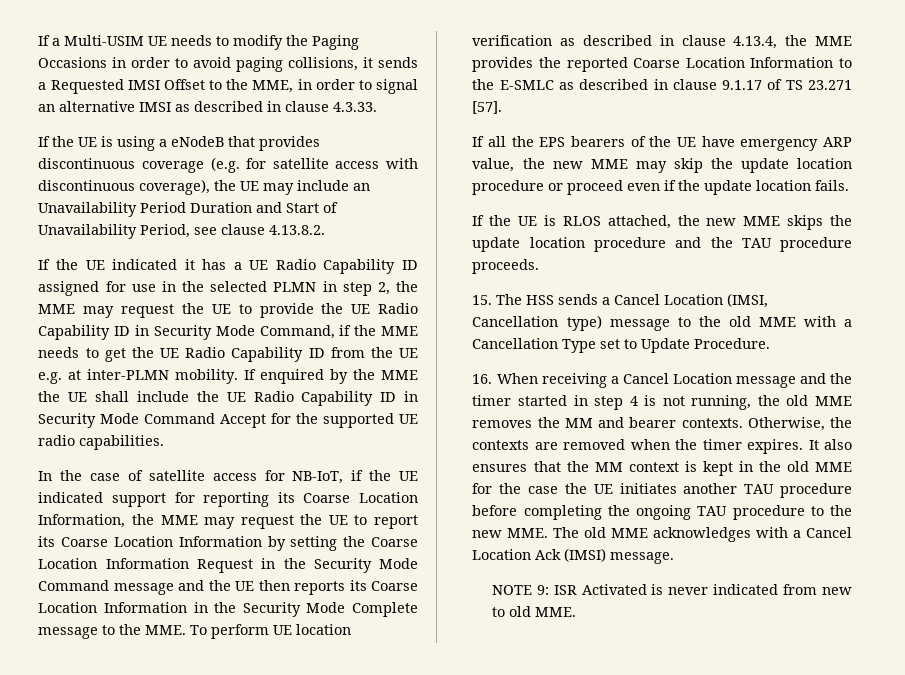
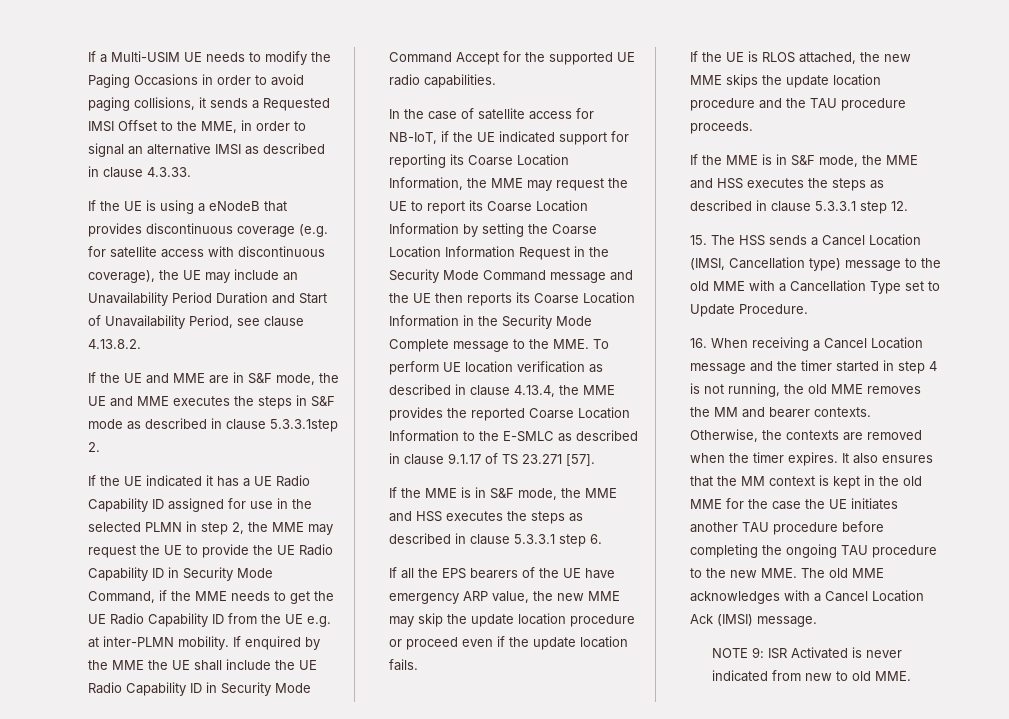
(326, 230) none -> [88,372,340,385] [88,395,336,409] [88,418,339,432] [88,442,101,452] // If the UE and MME are in S&F mode, the UE and MME executes the steps in S&F mode as described in clause 5.3.3.1step 2.
(503, 107) none -> [389,487,618,500] [389,511,584,524] [389,533,603,547] // If the MME is in S&F mode, the MME and HSS executes the steps as described in clause 5.3.3.1 step 6.
(540, 266) none -> [690,154,919,167] [690,178,885,191] [690,200,909,214] // If the MME is in S&F mode, the MME and HSS executes the steps as described in clause 5.3.3.1 step 12.

